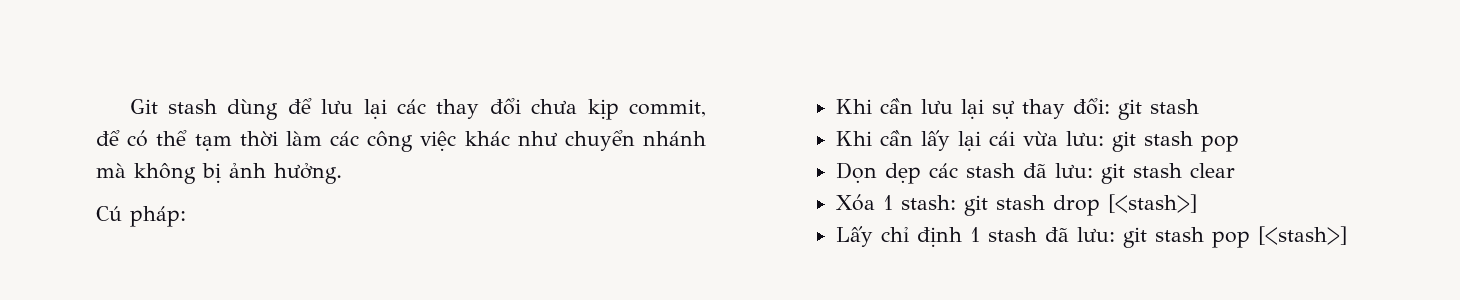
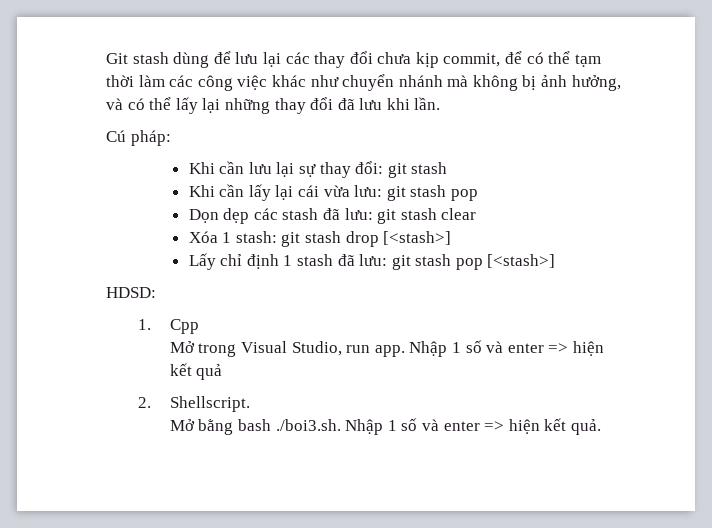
[274,163,342,184] hưởng. -> [571,75,621,91] [106,97,441,114] hưởng, và có thể lấy lại những thay đổi đã lưu khi lần.
(1348, 235) none -> [106,287,156,298] [137,319,199,334] [169,340,604,357] [169,363,223,380] [137,396,250,412] [169,418,601,435] // HDSD: // 1. Cpp // Mở trong Visual Studio, run app. Nhập 1 số và enter => hiện kết quả // 2. Shellscript. // Mở bằng bash ./boi3.sh. Nhập 1 số và enter => hiện kết quả.

